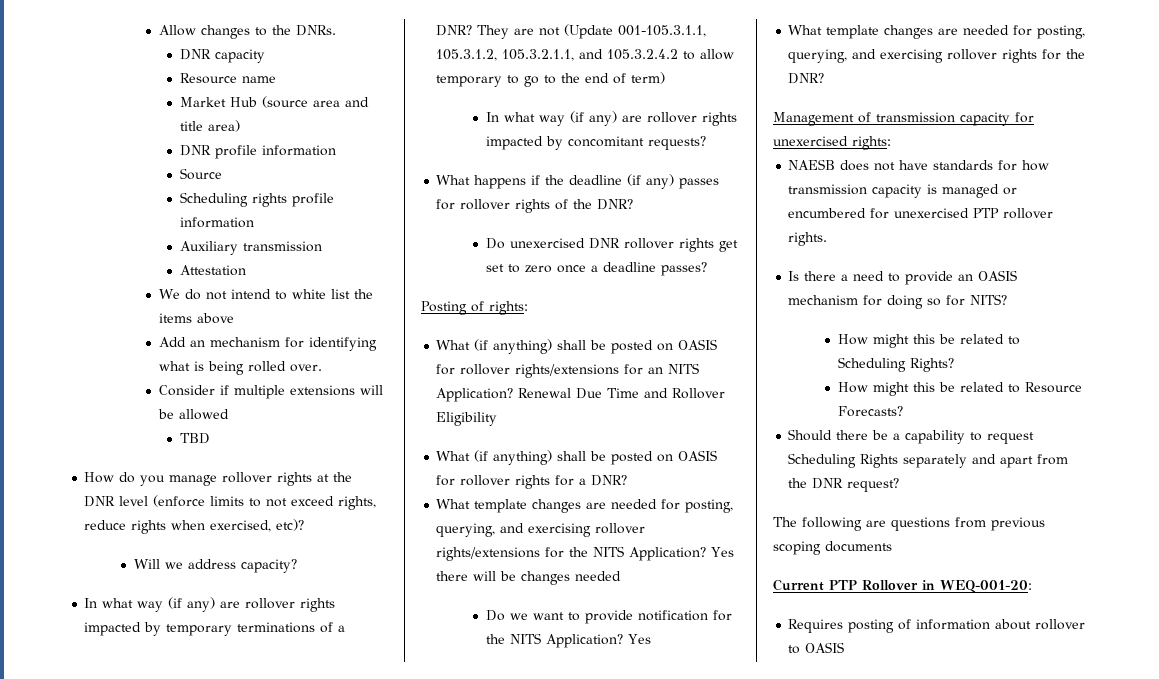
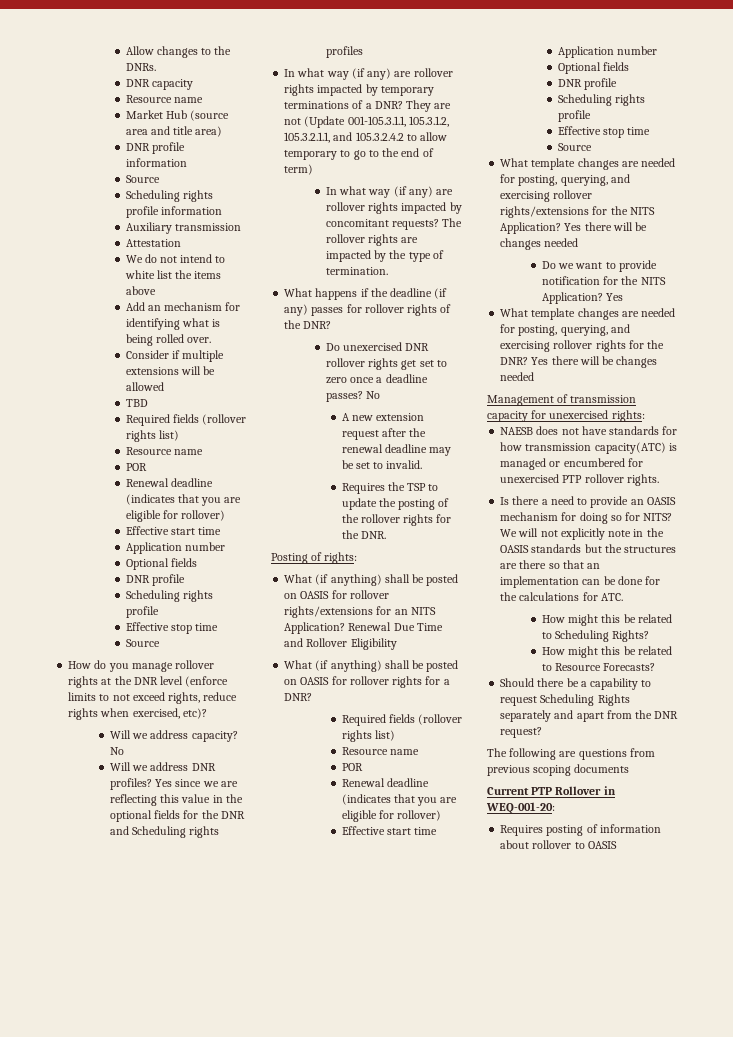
(210, 438) none -> [125,414,246,426] [125,430,179,442] [125,447,203,455] [125,463,147,471] [125,478,213,487] [125,494,242,506] [125,510,225,522] [125,526,221,535] [125,542,225,554] [125,558,197,570] [125,574,185,586] [125,590,213,602] [125,606,159,618] [125,622,218,634] [125,639,160,647] // Required fields (rollover rights list) // Resource name // POR // Renewal deadline (indicates that you are eligible for rollover) // Effective start time // Application number // Optional fields // DNR profile // Scheduling rights profile // Effective stop time // Source
(297, 566) none -> [109,747,124,755] [109,762,216,771] [109,778,238,790] [109,794,243,806] [109,810,245,822] [109,826,220,838] [325,46,363,58] No // Will we address DNR profiles? Yes since we are reflecting this value in the optional fields for the DNR and Scheduling rights profiles
(706, 143) none -> [442,218,463,227] [325,234,419,246] [325,250,444,262] [325,267,388,275] The rollover rights are impacted by the type of termination.
(707, 269) none -> [366,391,381,399] [341,413,424,421] [341,428,426,440] [341,444,451,456] [341,460,423,469] [341,482,439,494] [341,498,450,510] [341,514,452,526] [341,530,386,539] No // A new extension request after the renewal deadline may be set to invalid. // Requires the TSP to update the posting of the rollover rights for the DNR.
(628, 480) none -> [341,714,462,726] [341,730,395,742] [341,747,419,755] [341,763,363,771] [341,778,429,787] [341,794,458,806] [341,810,441,822] [341,826,437,835] [557,46,657,58] [557,62,629,74] [557,78,617,90] [557,94,645,106] [557,110,591,122] [557,126,650,138] [557,143,592,151] // Required fields (rollover rights list) // Resource name // POR // Renewal deadline (indicates that you are eligible for rollover) // Effective start time // Application number // Optional fields // DNR profile // Scheduling rights profile // Effective stop time // Source
(825, 78) none -> [531,356,658,368] [500,372,535,381] Yes there will be changes needed
[872,184,923,198] capacity -> [594,442,666,454] capacity(ATC)
(1008, 299) none -> [500,528,664,540] [500,544,677,553] [500,560,601,569] [500,576,661,588] [500,592,623,601] We will not explicitly note in the OASIS standards but the structures are there so that an implementation can be done for the calculations for ATC.

